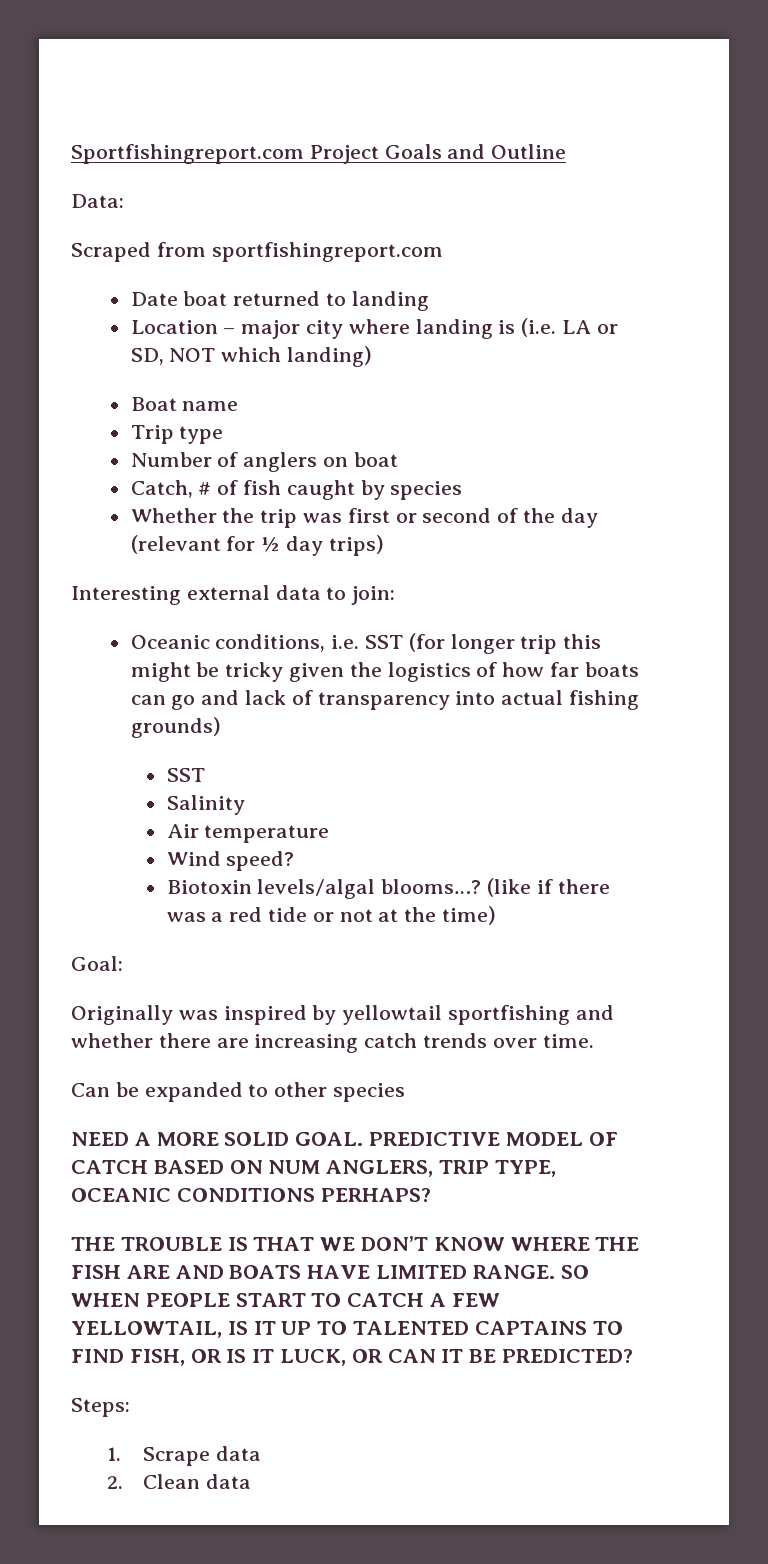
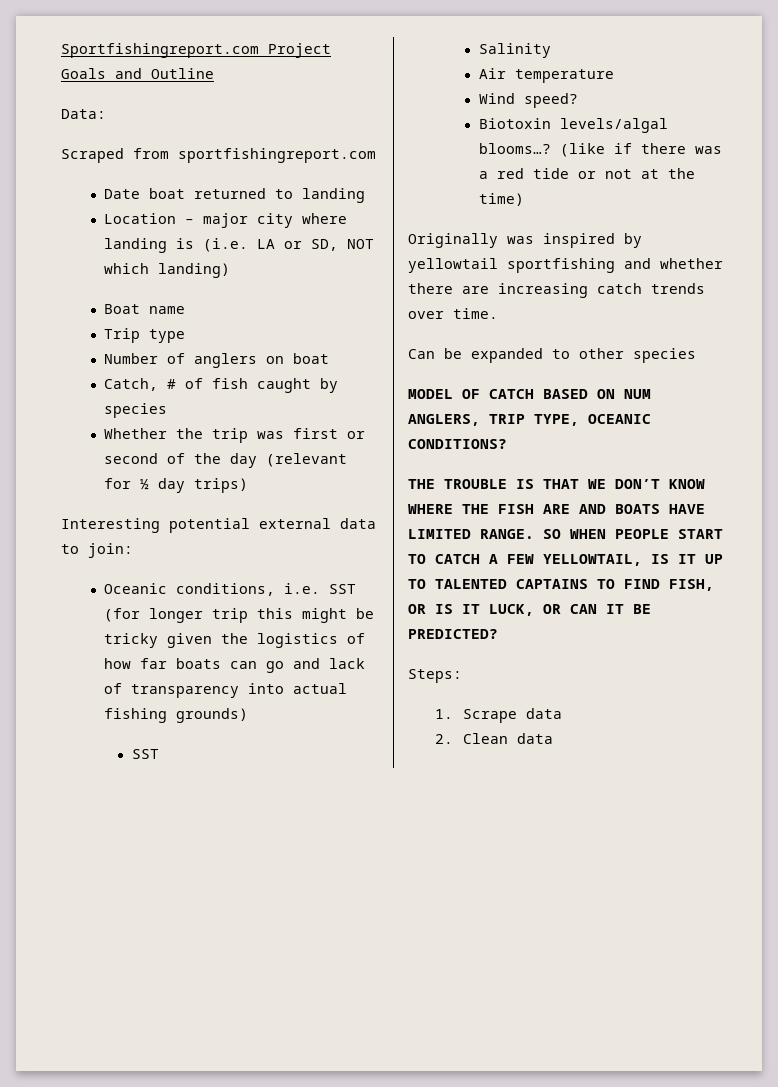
(181, 595) none -> [169,518,250,533] potential
[71,956,123,971] // Goal: -> (524, 199) none
[71,1132,501,1146] NEED A MORE SOLID GOAL. PREDICTIVE -> (696, 355) none
[176,1188,431,1202] CONDITIONS PERHAPS? -> [408,439,507,449] CONDITIONS?

